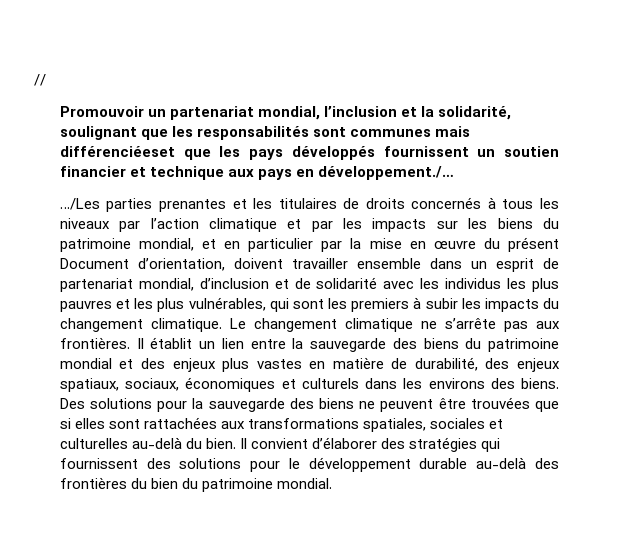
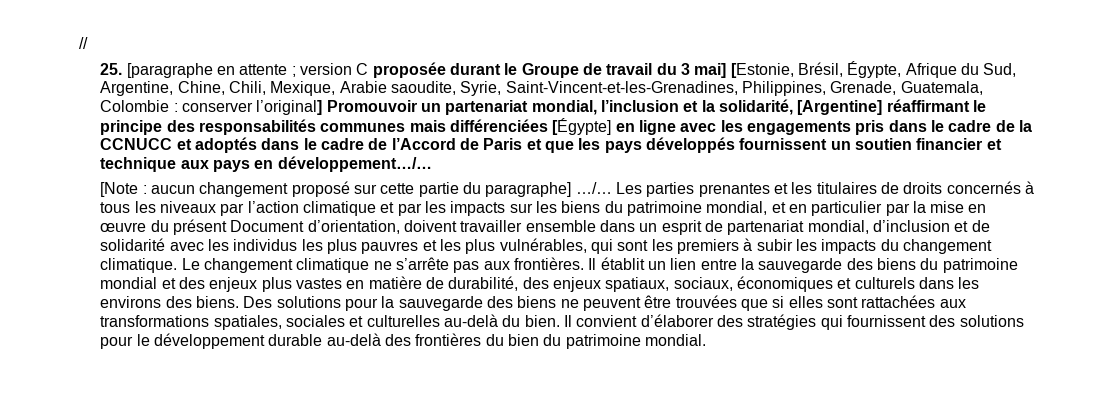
[34,74,46,86] // // -> [79,37,88,49] [100,61,1017,78] [100,81,983,96] [100,100,323,115] // // 25. [paragraphe en attente ; version C proposée durant le Groupe de travail du 3 mai] [Estonie, Brésil, Égypte, Afrique du Sud, Argentine, Chine, Chili, Mexique, Arabie saoudite, Syrie, Saint-Vincent-et-les-Grenadines, Philippines, Grenade, Guatemala, Colombie : conserver l’original]
[59,126,471,140] [59,146,175,157] soulignant que les responsabilités sont communes mais différenciéeset -> [797,99,986,115] [100,118,1032,135] [100,137,542,153] [Argentine] réaffirmant le principe des responsabilités communes mais différenciées [Égypte] en ligne avec les engagements pris dans le cadre de la CCNUCC et adoptés dans le cadre de l’Accord de Paris et
[318,166,455,180] [59,198,100,210] développement./… // …/Les -> [277,156,432,172] [100,181,642,197] développement…/… // [Note : aucun changement proposé sur cette partie du paragraphe] …/… Les

